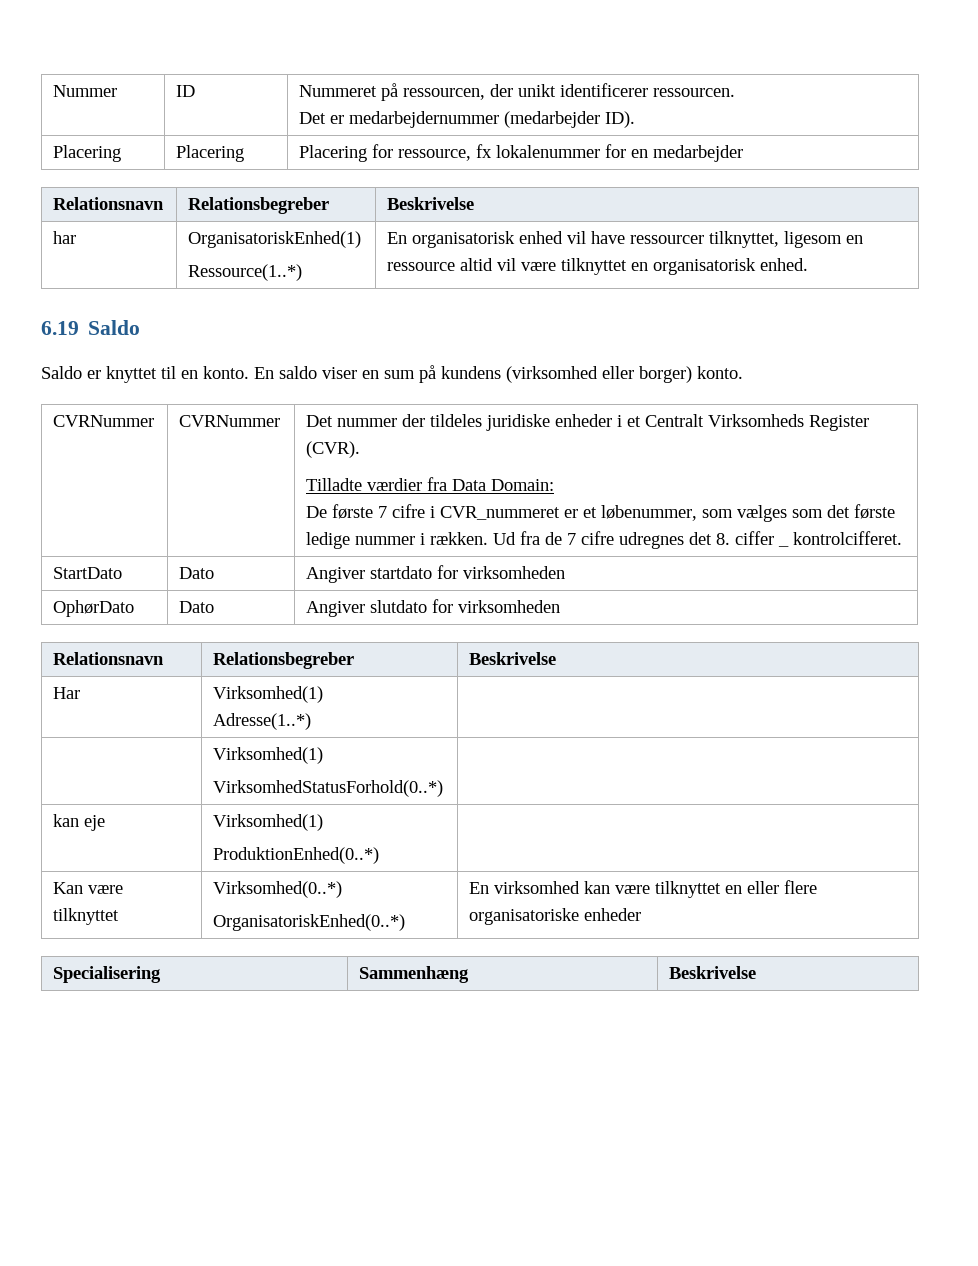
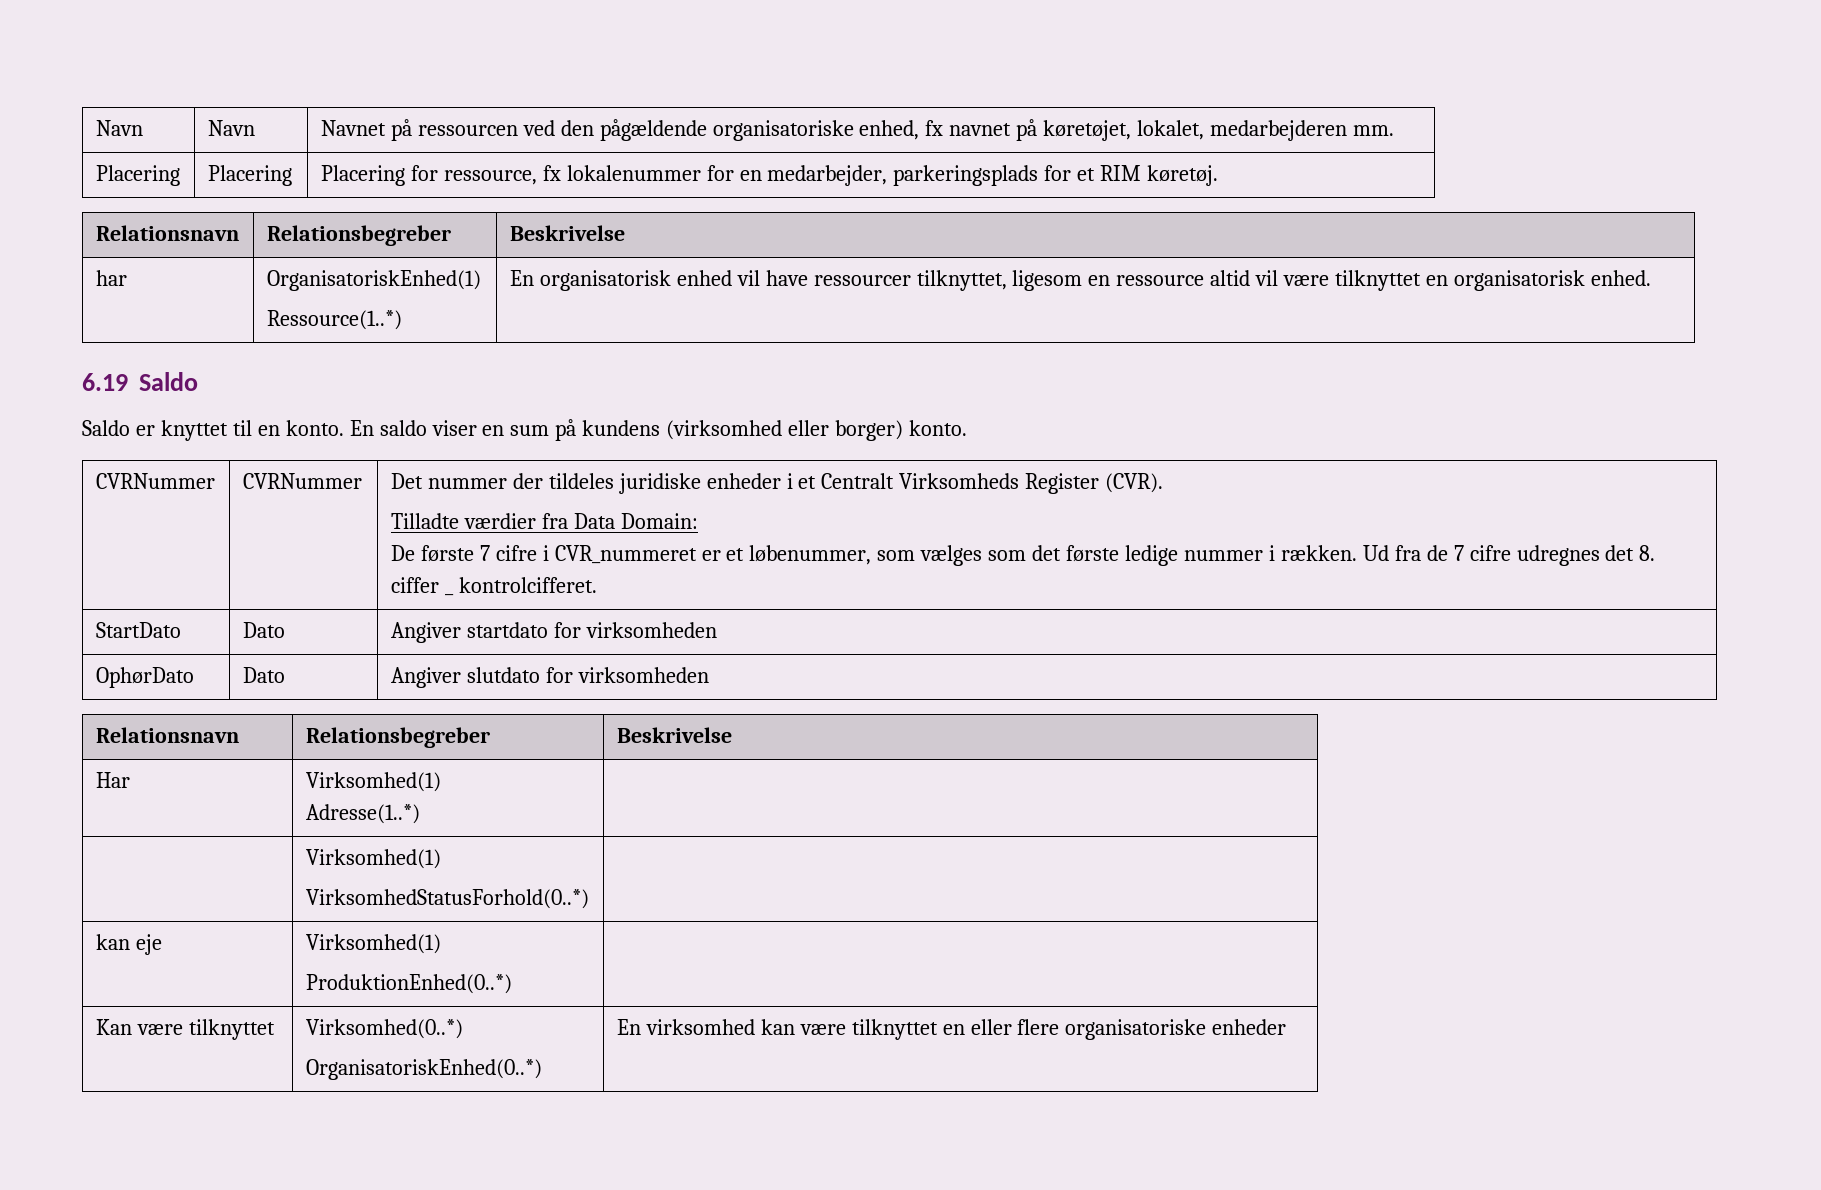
[53,85,118,97] [176,85,196,97] [299,83,736,101] [299,111,636,128] Nummer | ID | Nummeret på ressourcen, der unikt identificerer ressourcen. // Det er medarbejdernummer (medarbejder ID). -> [95,120,143,136] [207,120,255,136] [320,119,1395,141] Navn | Navn | Navnet på ressourcen ved den pågældende organisatoriske enhed, fx navnet på køretøjet, lokalet, medarbejderen mm.
[653,145,744,162] medarbejder -> [767,165,1219,186] medarbejder, parkeringsplads for et RIM køretøj.
[53,966,162,983] [359,966,470,983] [669,966,757,979] // Specialisering | Sammenhæng | Beskrivelse -> (1287, 1027) none

